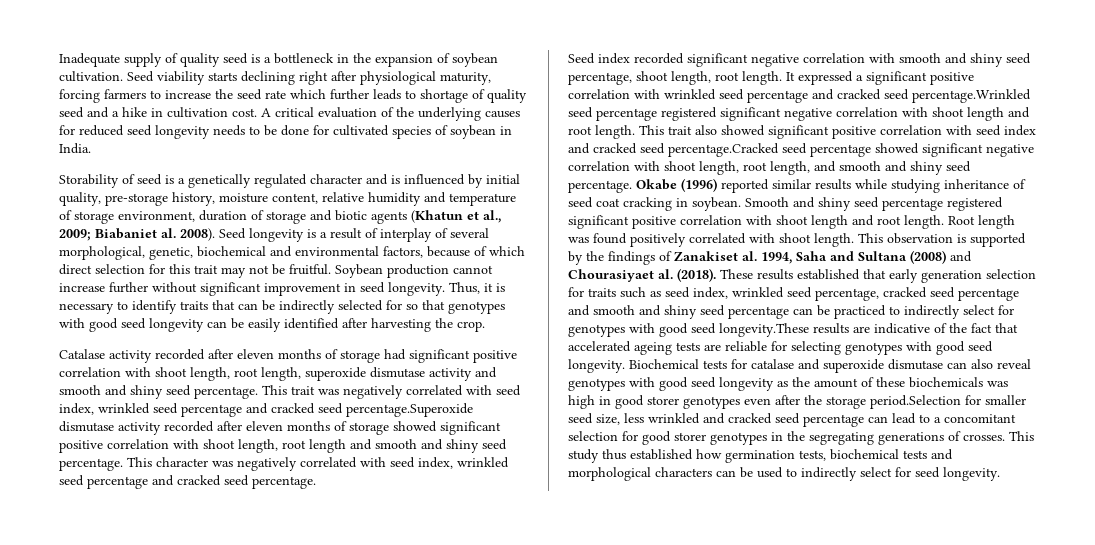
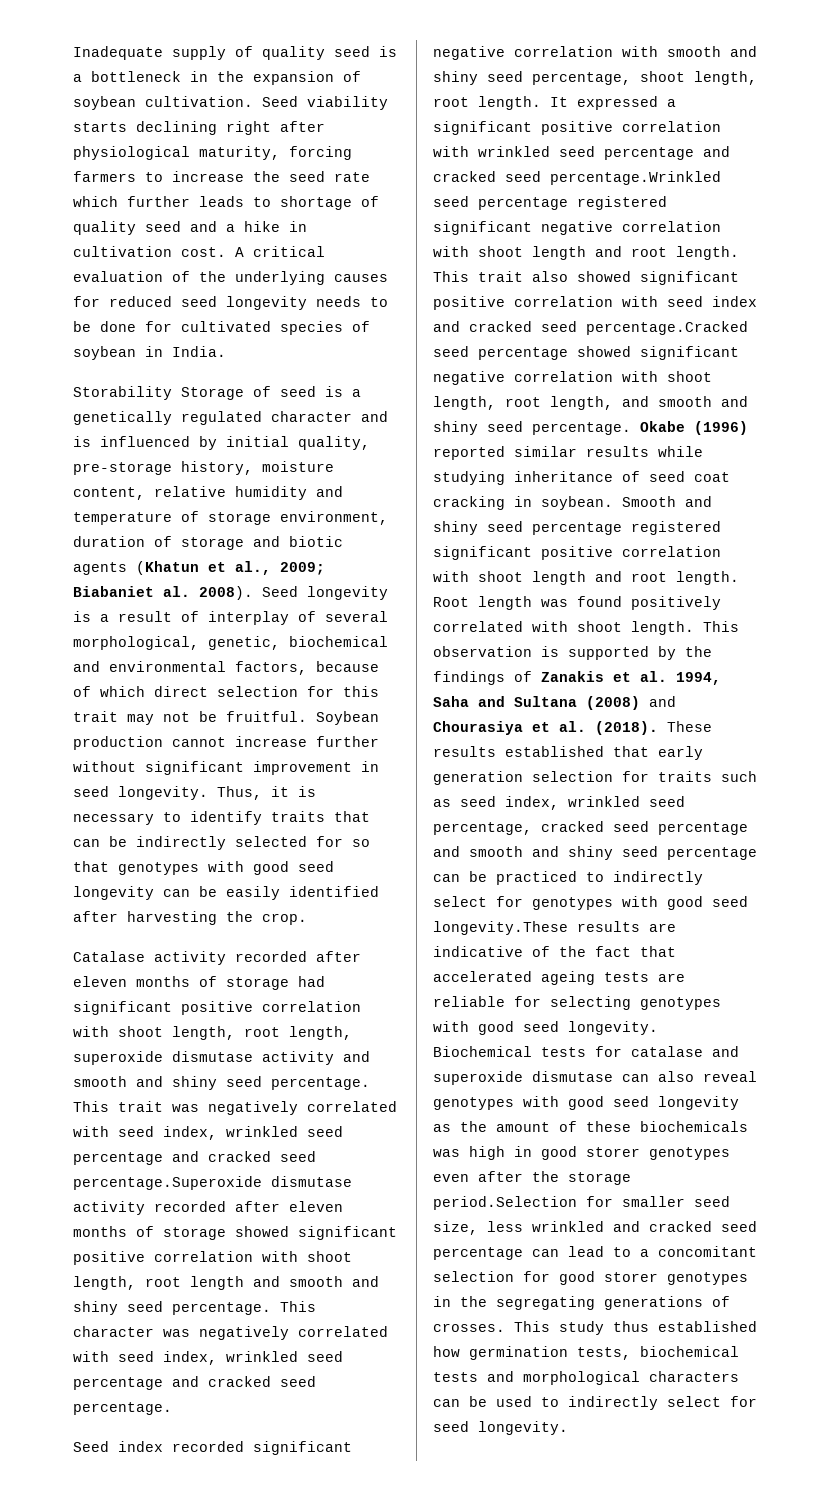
(119, 181) none -> [181,387,244,400] Storage
[674,251,738,261] Zanakiset -> [541,671,631,682] Zanakis et
[568,269,654,282] Chourasiyaet -> [433,721,550,735] Chourasiya et

